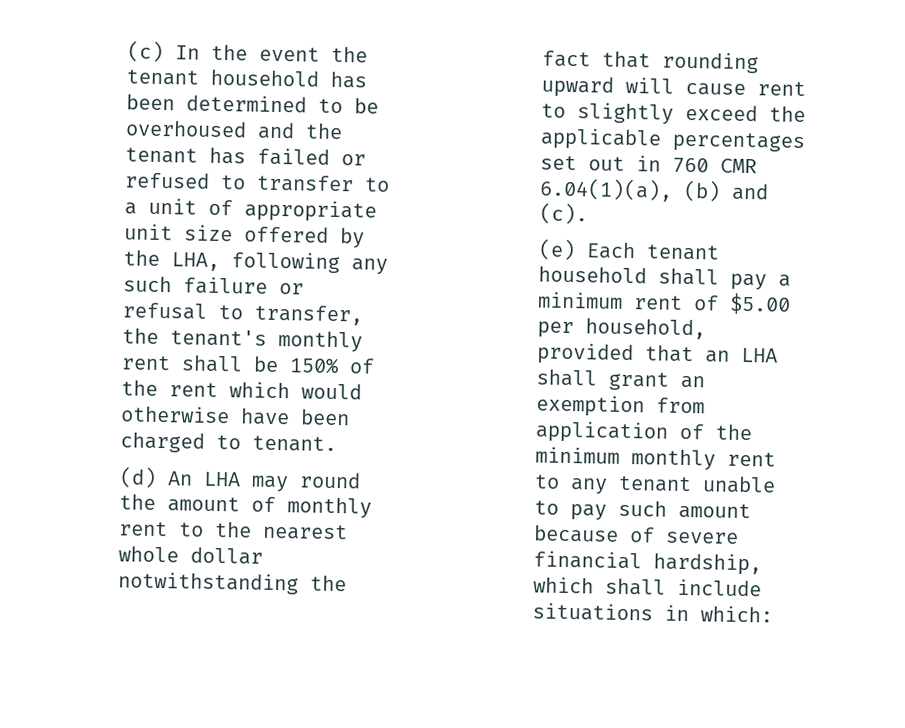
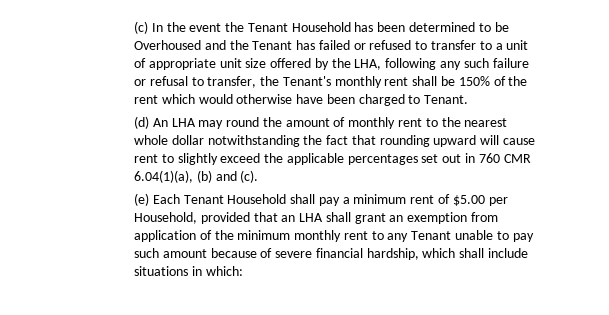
[125,68,319,87] tenant household -> [247,22,351,32] Tenant Household
[124,119,247,138] overhoused -> [133,40,201,50] Overhoused
[124,147,198,164] tenant -> [252,41,293,50] Tenant
[169,329,267,347] tenant's -> [282,76,331,86] Tenant's
[251,435,337,453] tenant. -> [424,95,469,104] Tenant.
[645,244,720,261] [537,265,647,284] tenant household -> [183,194,287,204] Tenant Household
[584,317,706,340] household, -> [133,212,197,224] Household,
[617,475,692,493] tenant -> [411,231,452,240] Tenant

